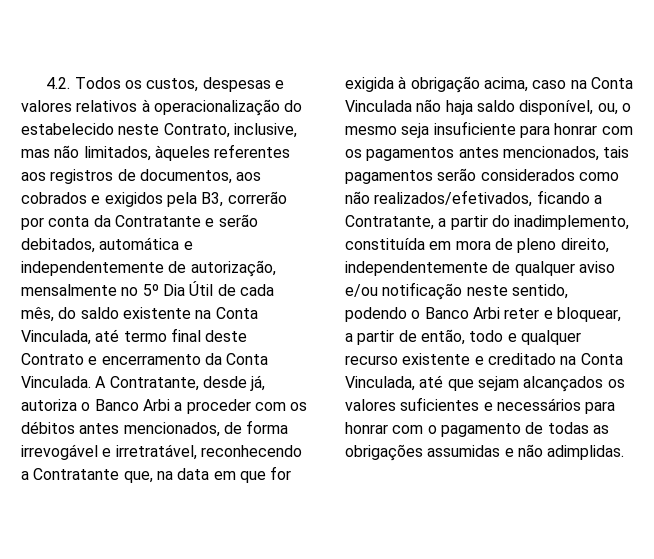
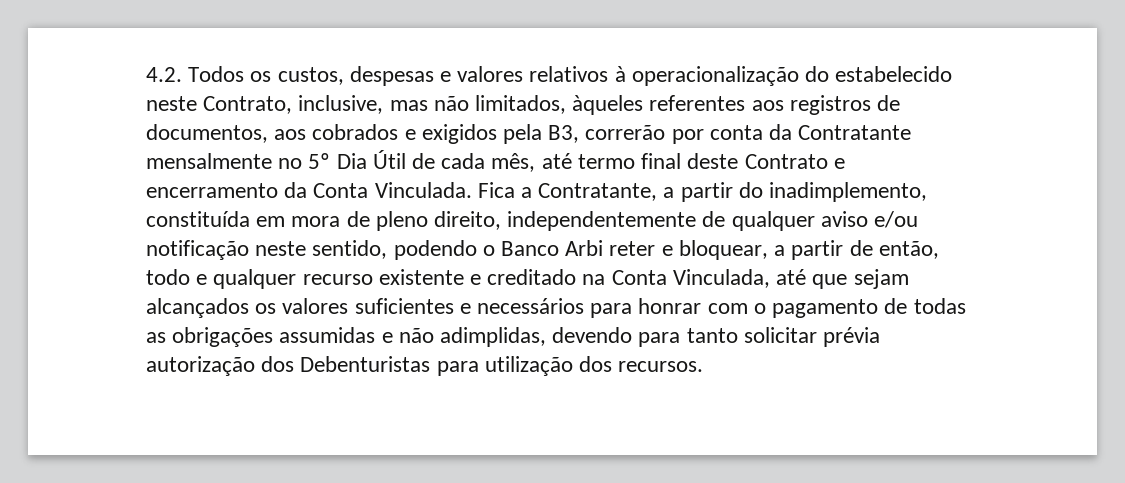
[205,214,258,227] [21,237,193,253] [21,260,276,277] e serão debitados, automática e independentemente de autorização, -> (912, 132) none
[58,307,258,319] [21,330,91,345] do saldo existente na Conta Vinculada, -> (536, 162) none
[95,375,266,391] [21,399,308,414] [21,420,289,437] [21,444,302,460] [21,466,292,483] [345,76,633,93] [345,99,631,115] [345,121,633,138] [345,146,630,161] [345,168,619,184] [345,190,590,207] A Contratante, desde já, autoriza o Banco Arbi a proceder com os débitos antes mencionados, de forma irrevogável e irretratável, reconhecendo a Contratante que, na data em que for exigida à obrigação acima, caso na Conta Vinculada não haja saldo disponível, ou, o mesmo seja insuficiente para honrar com os pagamentos antes mencionados, tais pagamentos serão considerados como não realizados/efetivados, ficando -> [477,182,515,198] Fica
[547,445,625,460] adimplidas. -> [440,327,881,347] [146,356,704,376] adimplidas, devendo para tanto solicitar prévia autorização dos Debenturistas para utilização dos recursos.

